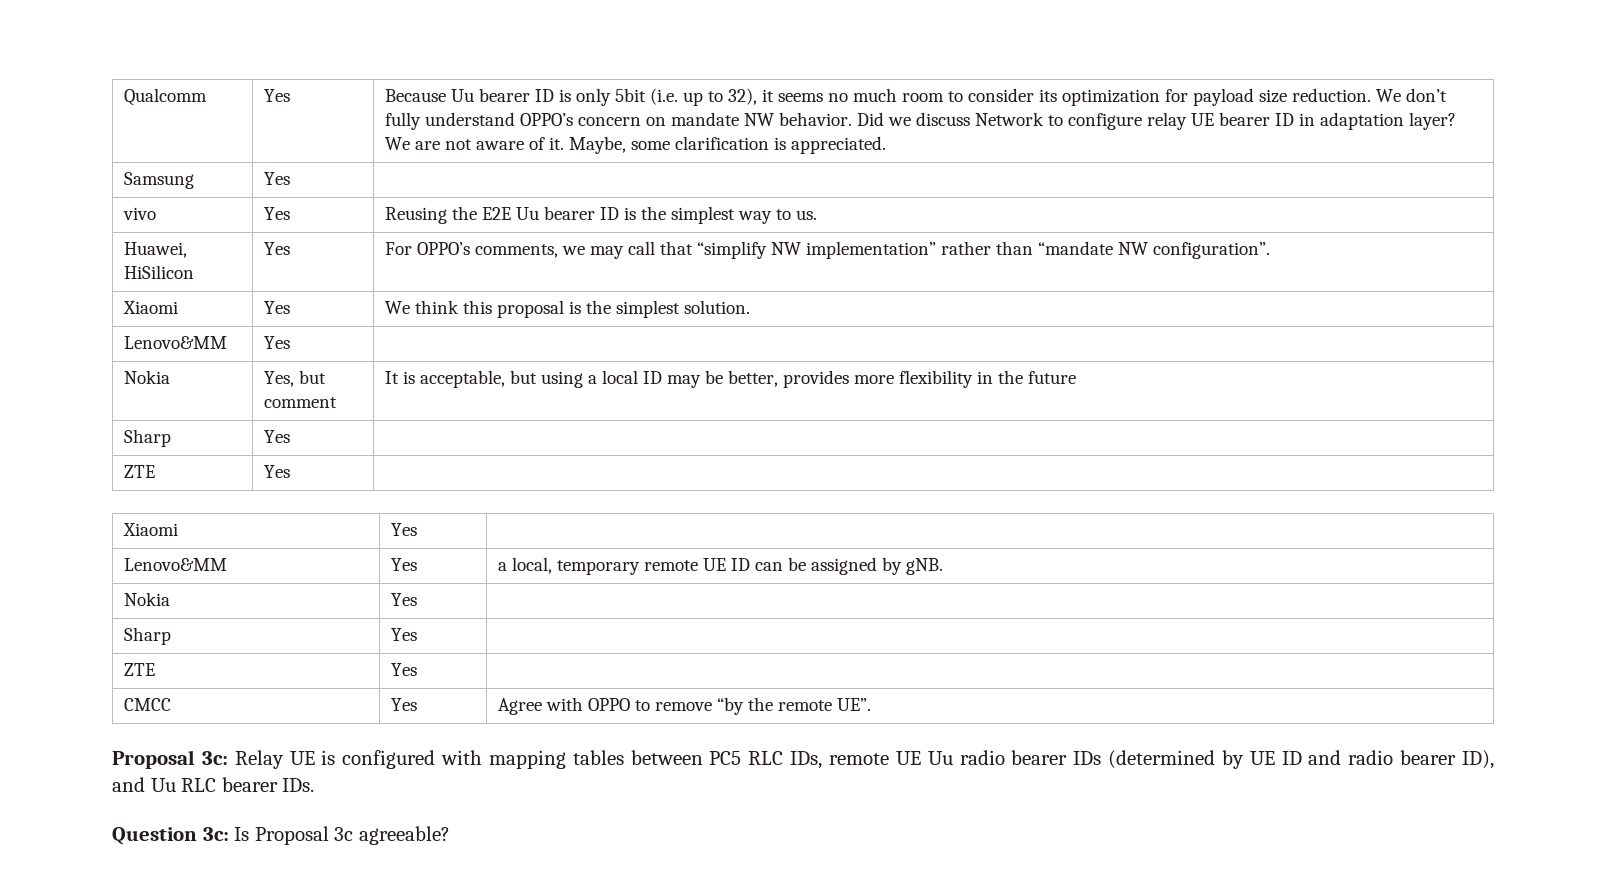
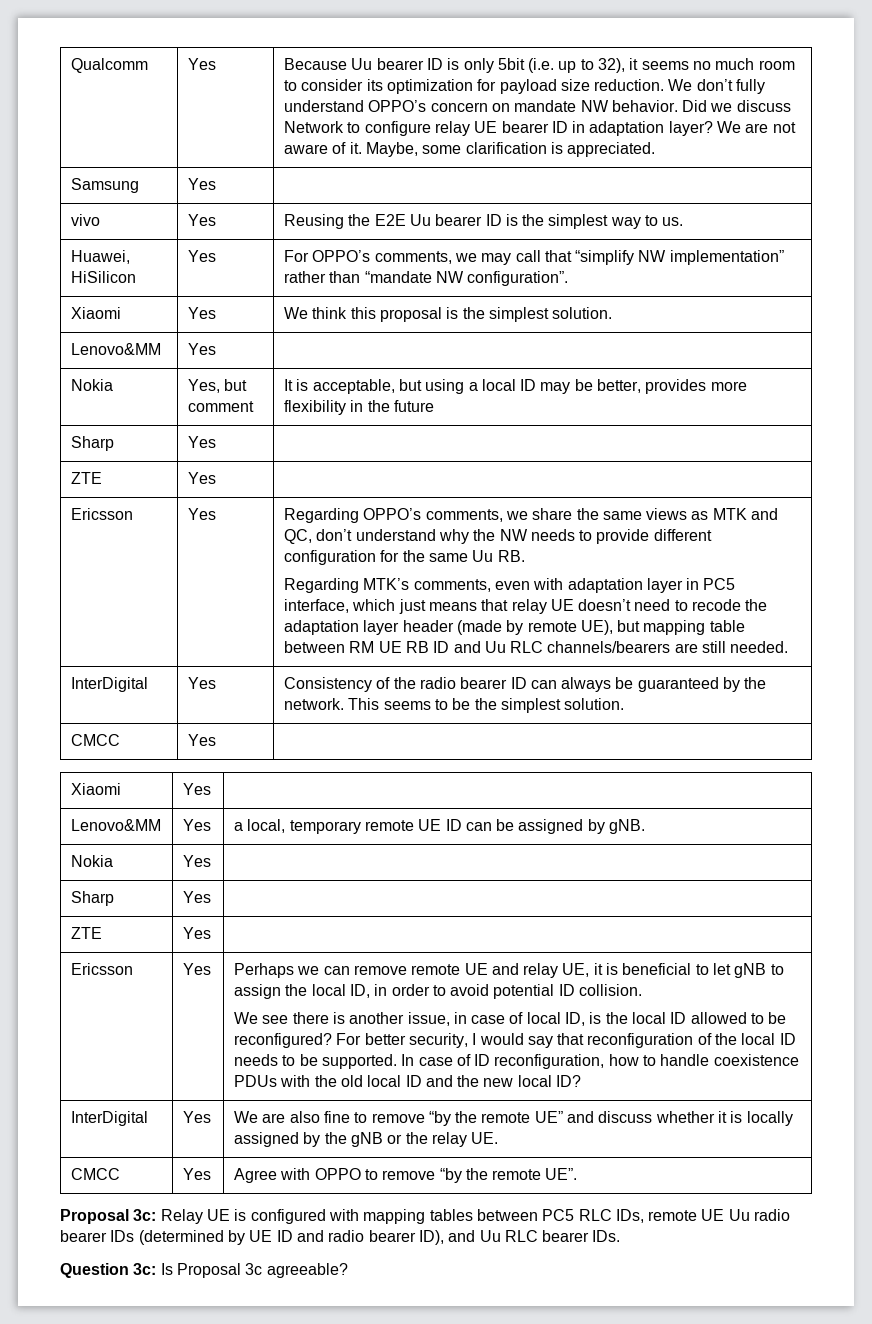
(291, 471) none -> [70,508,133,520] [187,508,216,520] [283,508,779,523] [283,529,712,544] [283,550,525,565] [283,578,736,593] [283,599,768,614] [283,620,745,635] [283,641,789,653] [70,677,148,692] [187,677,216,689] [283,677,767,692] [283,698,625,713] [70,734,120,746] [187,734,216,746] // Ericsson | Yes | Regarding OPPO’s comments, we share the same views as MTK and QC, don’t understand why the NW needs to provide different configuration for the same Uu RB. // Regarding MTK’s comments, even with adaptation layer in PC5 interface, which just means that relay UE doesn’t need to recode the adaptation layer header (made by remote UE), but mapping table between RM UE RB ID and Uu RLC channels/bearers are still needed. // InterDigital | Yes | Consistency of the radio bearer ID can always be guaranteed by the network. This seems to be the simplest solution. // CMCC | Yes |
(418, 669) none -> [70,963,133,975] [182,963,211,975] [233,963,784,978] [233,984,643,999] [233,1012,787,1026] [233,1033,796,1048] [233,1054,799,1069] [233,1075,582,1087] [70,1111,148,1126] [182,1111,211,1123] [233,1111,793,1126] [233,1132,499,1147] // Ericsson | Yes | Perhaps we can remove remote UE and relay UE, it is beneficial to let gNB to assign the local ID, in order to avoid potential ID collision. // We see there is another issue, in case of local ID, is the local ID allowed to be reconfigured? For better security, I would say that reconfiguration of the local ID needs to be supported. In case of ID reconfiguration, how to handle coexistence PDUs with the old local ID and the new local ID? // InterDigital | Yes | We are also fine to remove “by the remote UE” and discuss whether it is locally assigned by the gNB or the relay UE.

